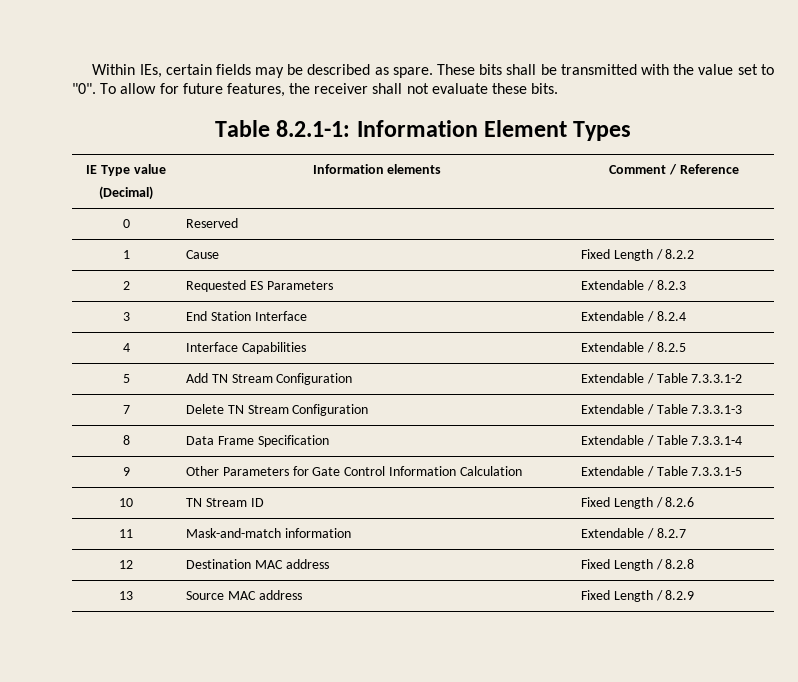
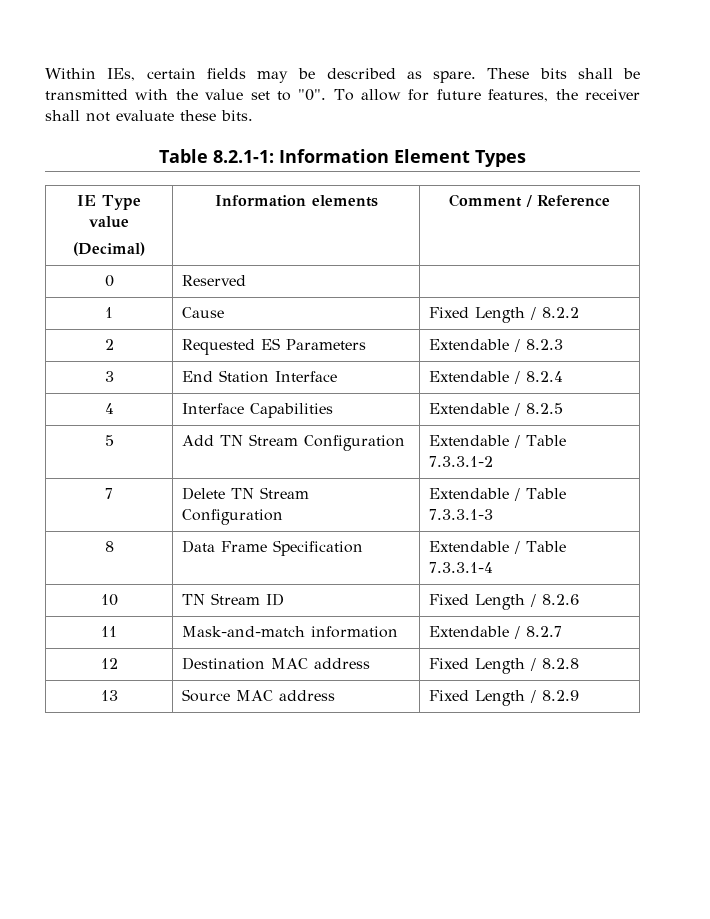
[122,467,130,476] [186,466,522,476] [581,466,743,477] // 9 | Other Parameters for Gate Control Information Calculation | Extendable / Table 7.3.3.1-5 -> (493, 567) none

